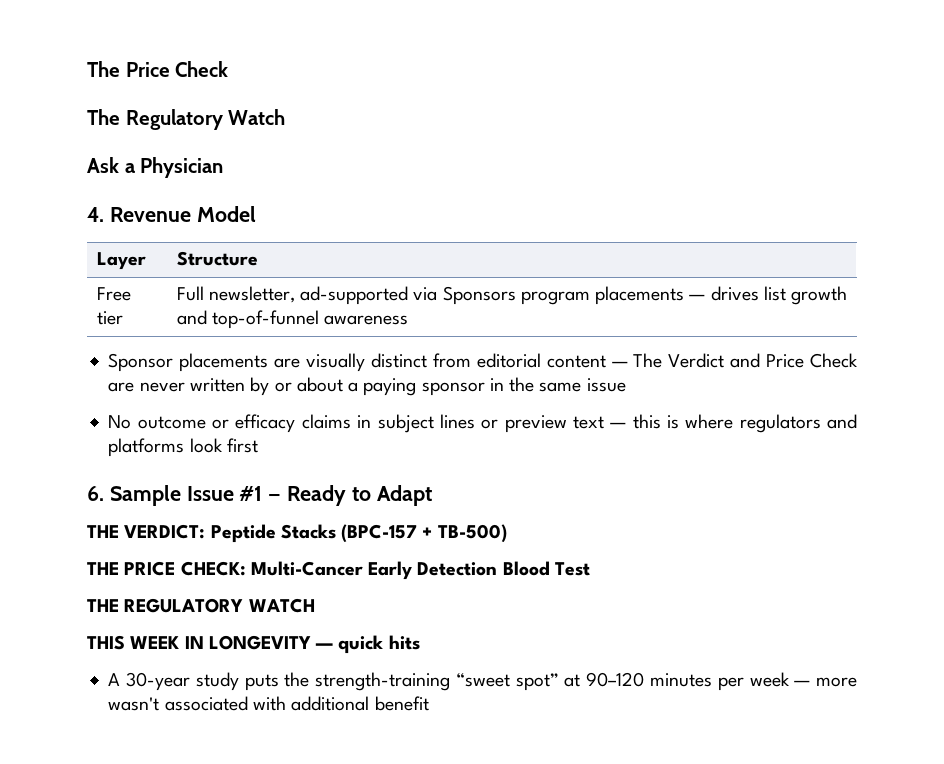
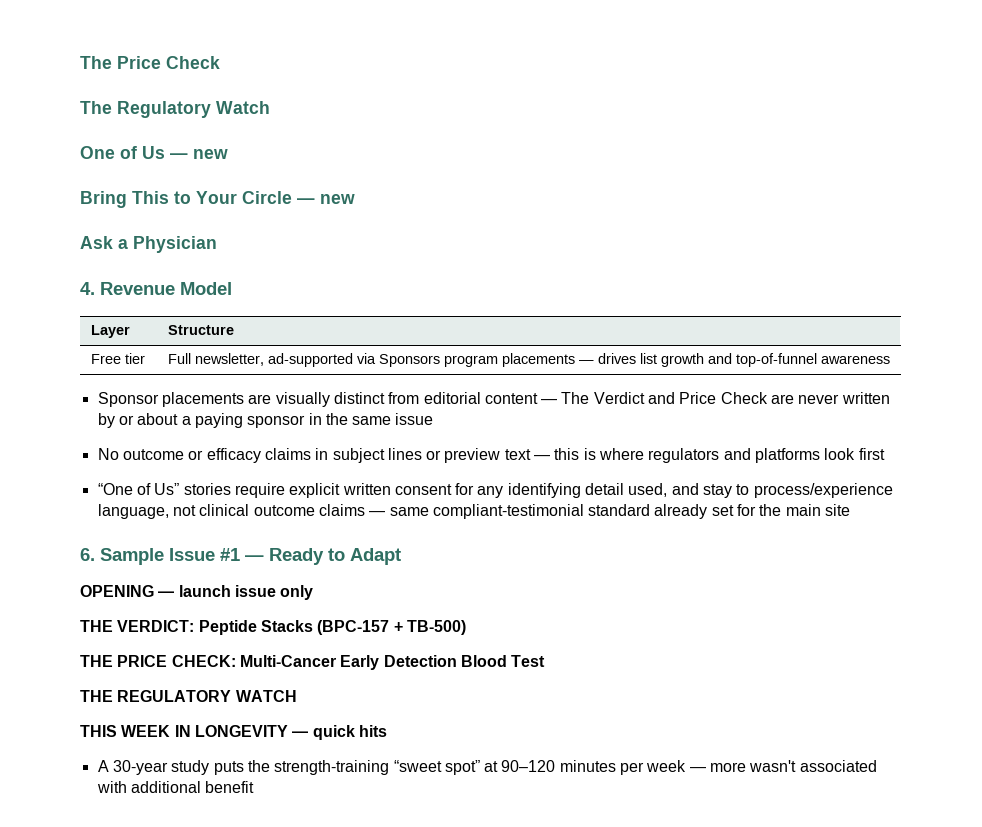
(286, 117) none -> [80,146,228,159] [80,191,355,208] // One of Us — new // Bring This to Your Circle — new
(258, 445) none -> [97,483,893,498] [97,504,851,519] // “One of Us” stories require explicit written consent for any identifying detail used, and stay to process/experience language, not clinical outcome claims — same compliant-testimonial standard already set for the main site
(432, 495) none -> [80,585,314,600] // OPENING — launch issue only

